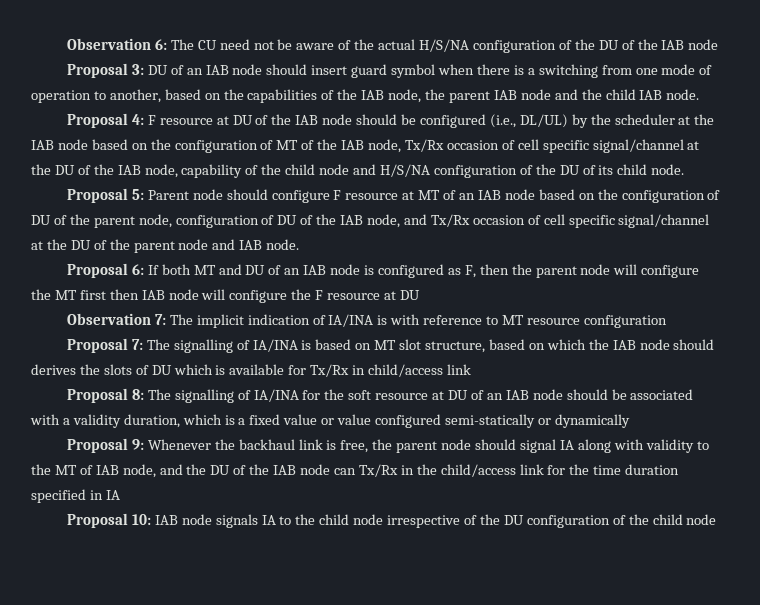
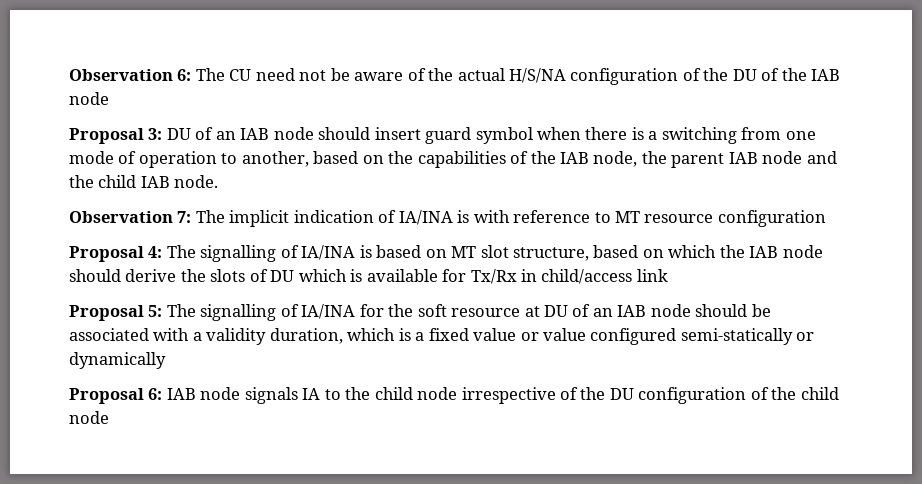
[66,113,715,128] [31,139,700,153] [31,164,685,178] [66,188,721,203] [31,214,710,228] [31,239,300,253] [66,263,700,278] [31,289,420,303] // Proposal 4: F resource at DU of the IAB node should be configured (i.e., DL/UL) by the scheduler at the IAB node based on the configuration of MT of the IAB node, Tx/Rx occasion of cell specific signal/channel at the DU of the IAB node, capability of the child node and H/S/NA configuration of the DU of its child node. // Proposal 5: Parent node should configure F resource at MT of an IAB node based on the configuration of DU of the parent node, configuration of DU of the IAB node, and Tx/Rx occasion of cell specific signal/channel at the DU of the parent node and IAB node. // Proposal 6: If both MT and DU of an IAB node is configured as F, then the parent node will configure the MT first then IAB node will configure the F resource at DU -> (219, 181) none
[131,339,143,350] 7: -> [148,246,163,258] 4:
[31,364,76,375] derives -> [125,269,177,282] derive
[131,389,144,400] 8: -> [148,305,163,317] 5:
[131,439,709,453] [31,464,680,478] [31,489,120,503] [66,513,151,528] 9: Whenever the backhaul link is free, the parent node should signal IA along with validity to the MT of IAB node, and the DU of the IAB node can Tx/Rx in the child/access link for the time duration specified in IA // Proposal 10: -> [148,388,163,400] 6:

